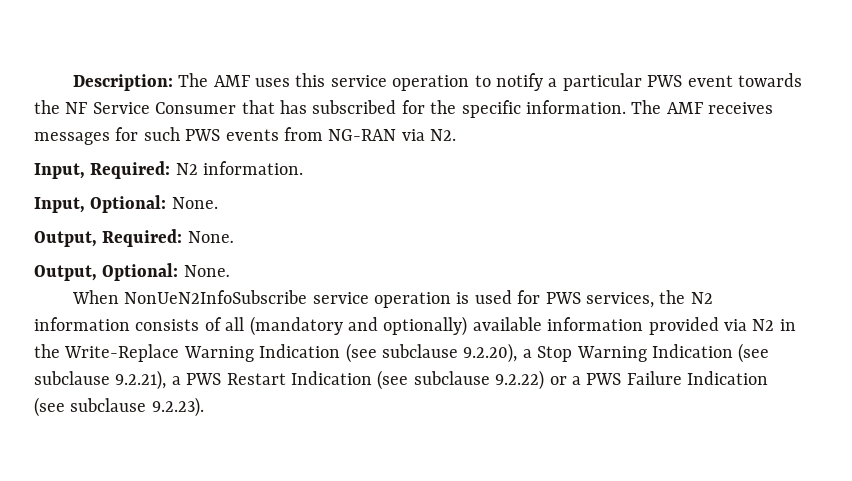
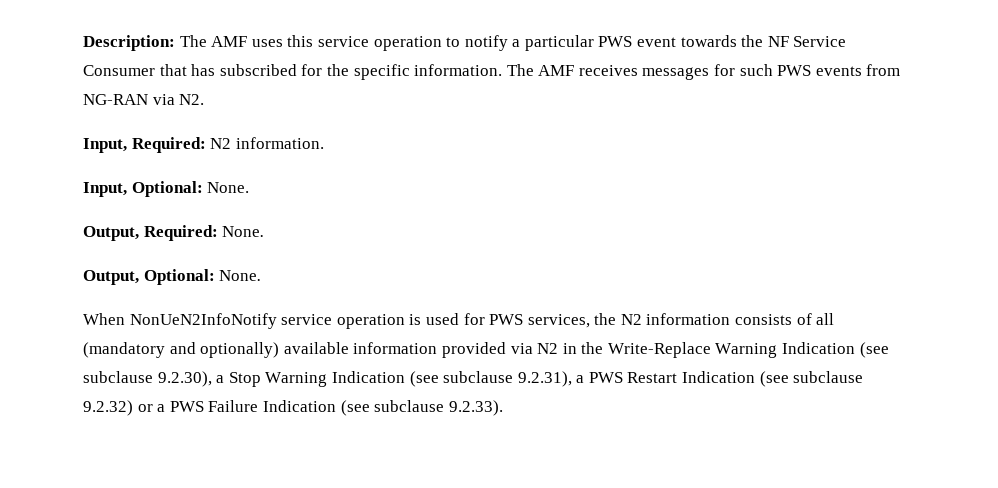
[124,290,308,304] NonUeN2InfoSubscribe -> [129,313,277,329] NonUeN2InfoNotify
[463,343,518,363] 9.2.20), -> [157,371,212,387] 9.2.30),
[115,370,167,390] 9.2.21), -> [517,371,572,387] 9.2.31),
[495,370,545,390] 9.2.22) -> [83,400,133,416] 9.2.32)
[151,397,204,417] 9.2.23). -> [448,400,503,416] 9.2.33).

